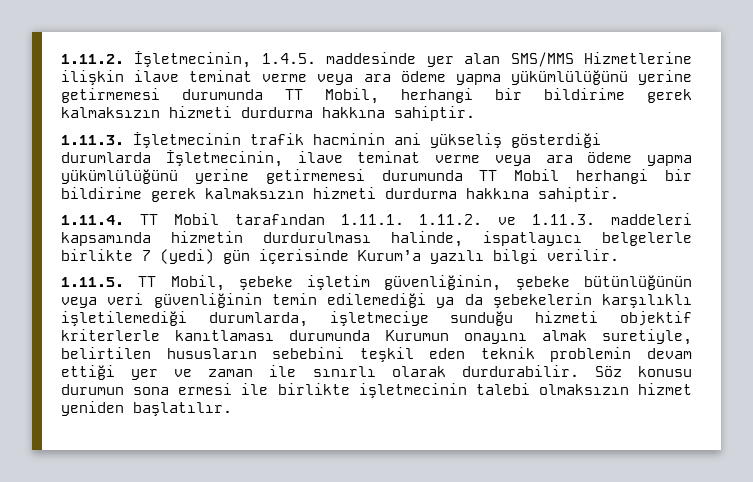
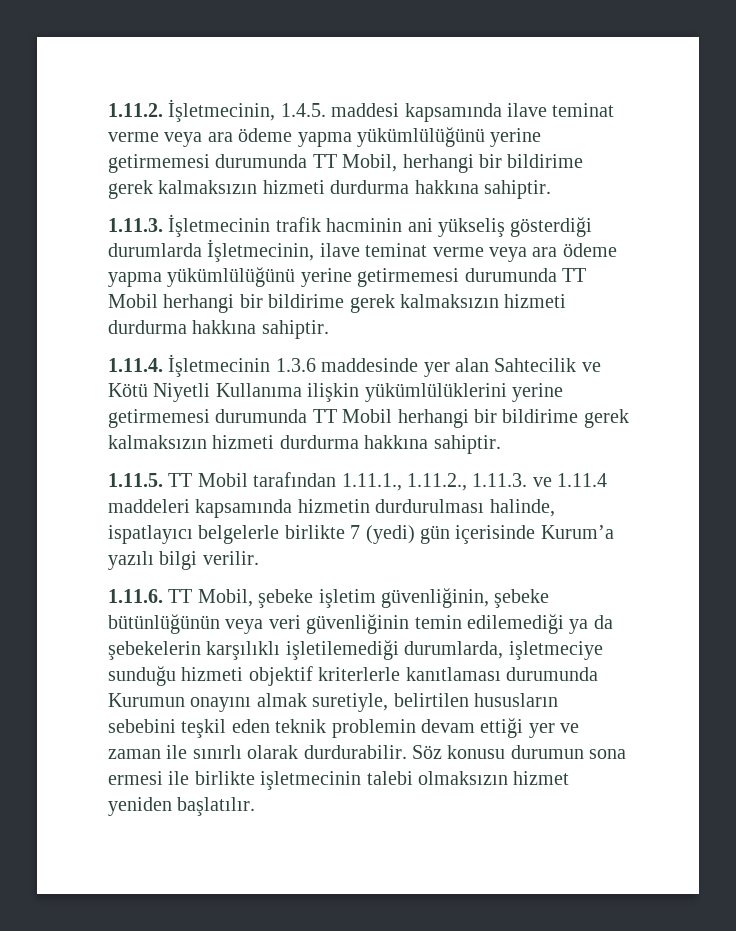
[326,52,693,67] [61,70,124,85] maddesinde yer alan SMS/MMS Hizmetlerine ilişkin -> [331,103,502,122] maddesi kapsamında
[139,213,596,225] TT Mobil tarafından 1.11.1. 1.11.2. ve 1.11.3. -> [168,354,601,377] [108,383,563,402] [108,409,629,428] [108,435,501,454] [108,472,608,491] İşletmecinin 1.3.6 maddesinde yer alan Sahtecilik ve Kötü Niyetli Kullanıma ilişkin yükümlülüklerini yerine getirmemesi durumunda TT Mobil herhangi bir bildirime gerek kalmaksızın hizmeti durdurma hakkına sahiptir. // 1.11.5. TT Mobil tarafından 1.11.1., 1.11.2., 1.11.3. ve 1.11.4
[61,277,124,287] 1.11.5. -> [108,589,163,603] 1.11.6.

